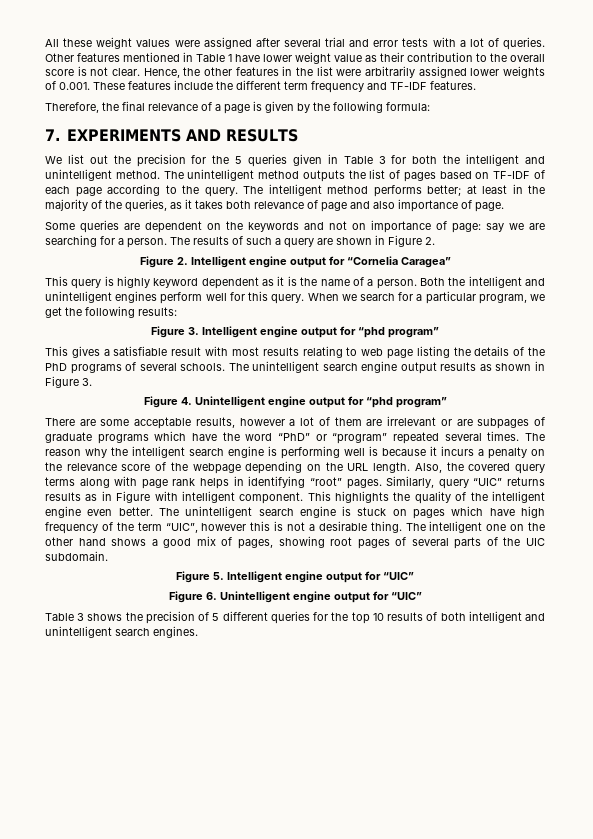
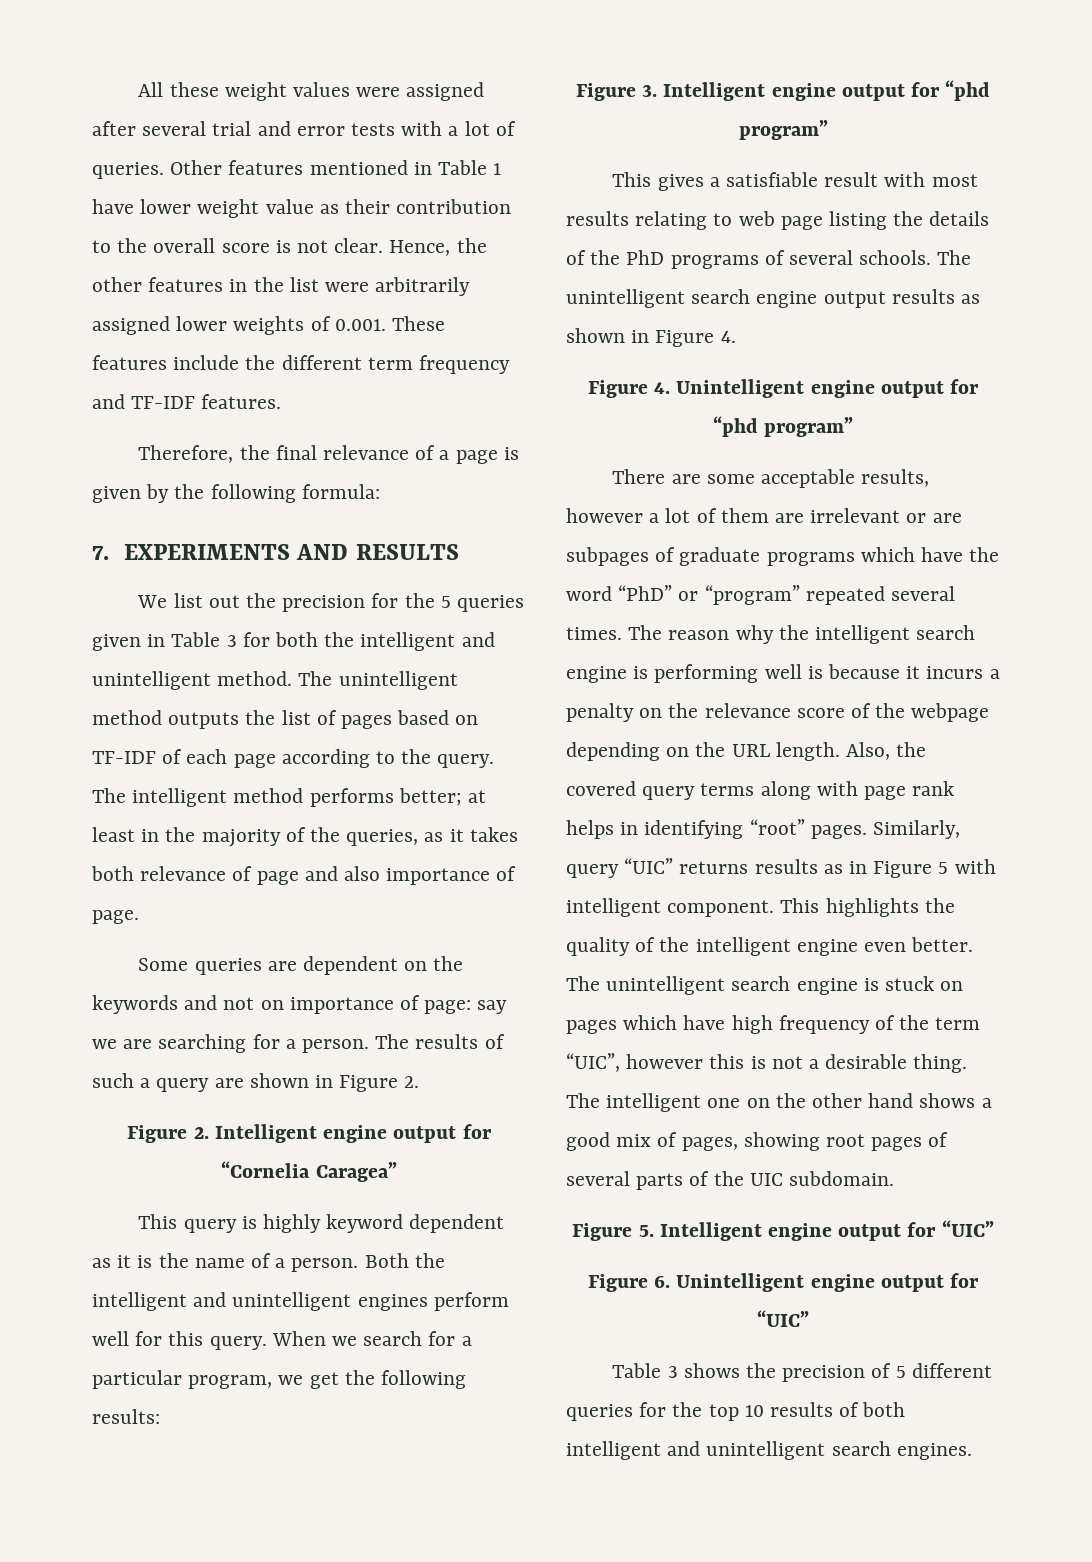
[82,378,92,386] 3. -> [720,331,736,343] 4.
(151, 497) none -> [938,862,949,874] 5

